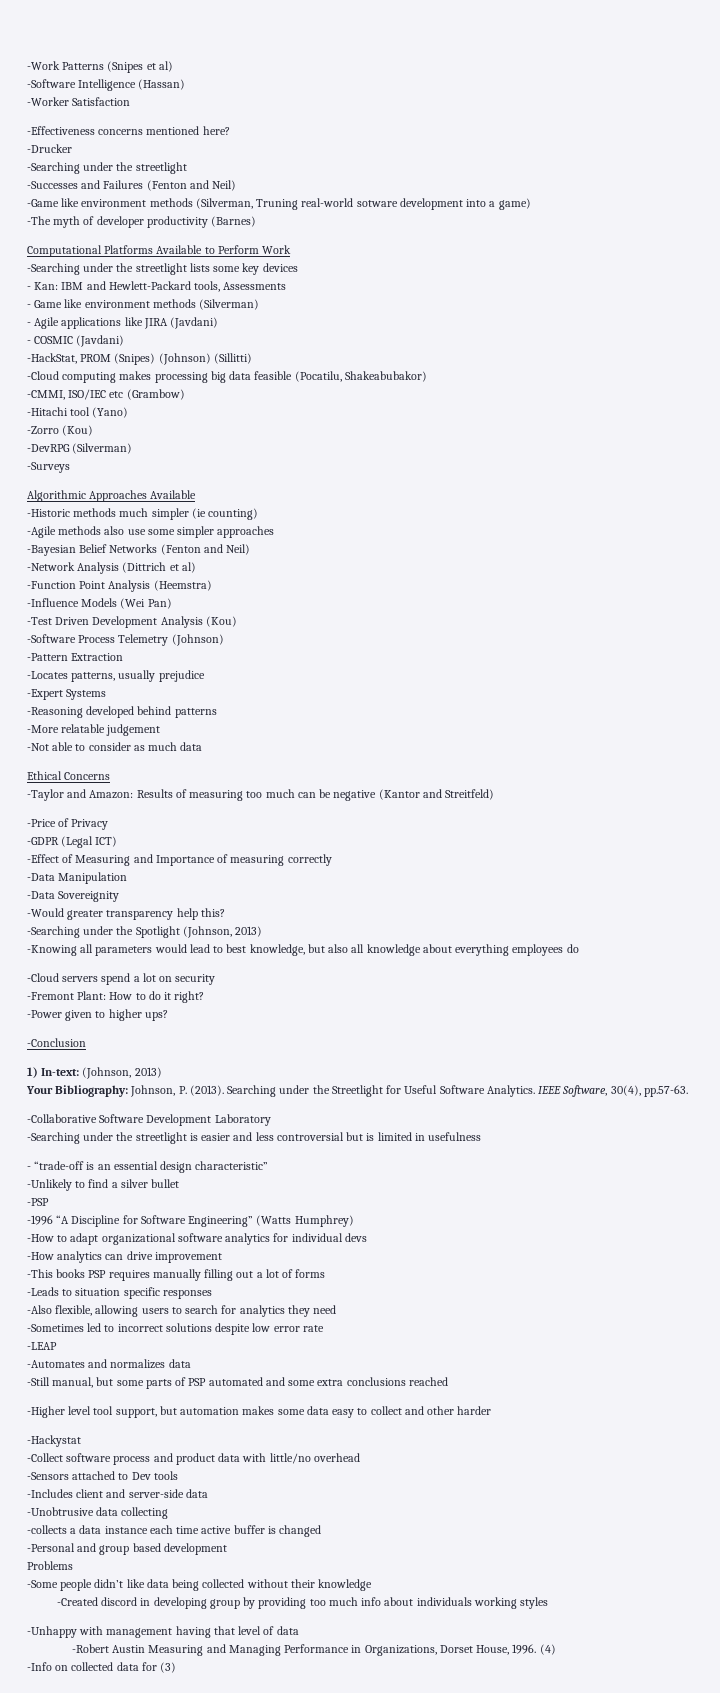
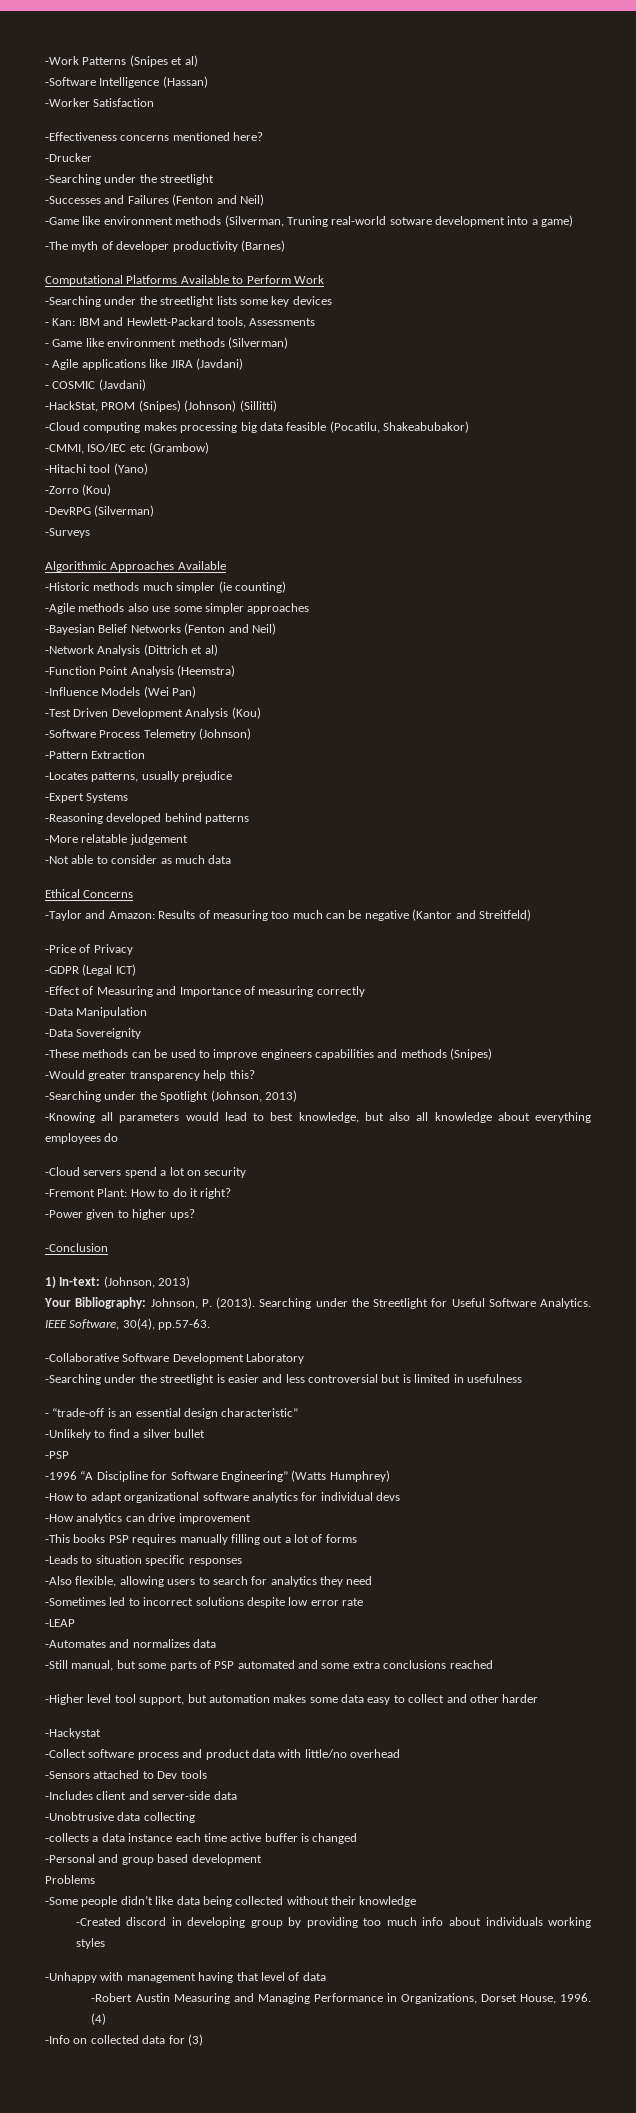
(120, 896) none -> [45,1048,493,1060] // -These methods can be used to improve engineers capabilities and methods (Snipes)

